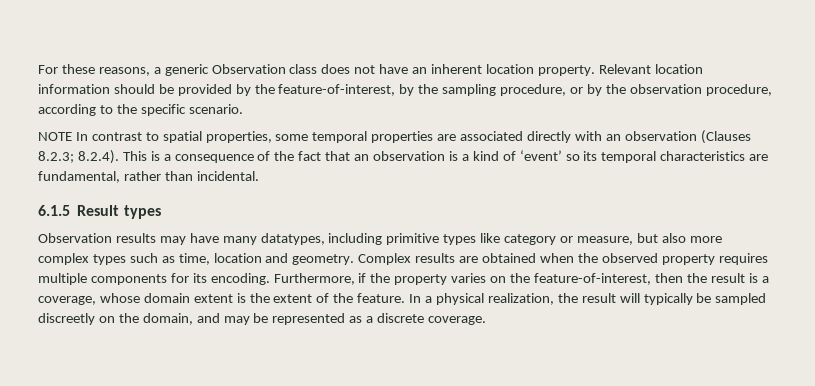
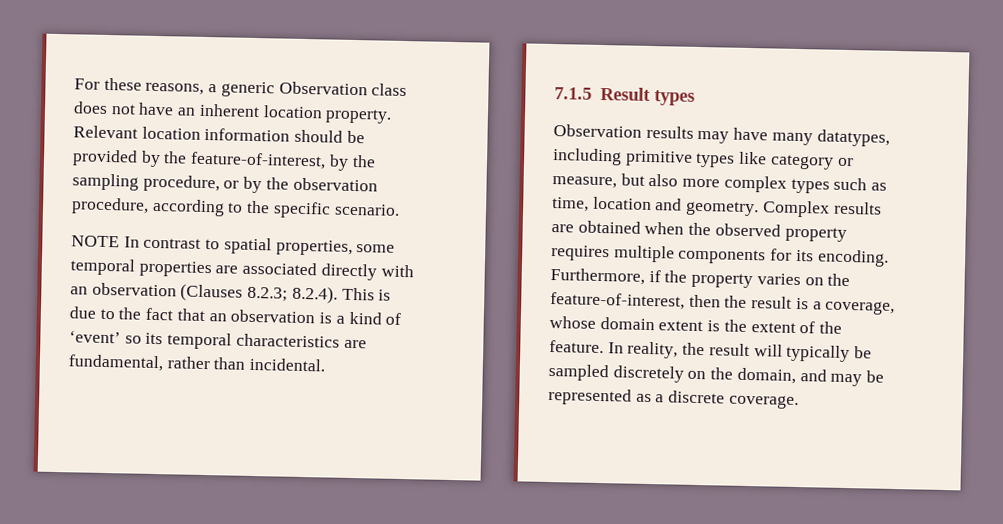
[163,151,271,163] a consequence of -> [69,306,115,320] due to
[38,205,70,216] 6.1.5 -> [554,87,592,100] 7.1.5
[425,293,554,305] a physical realization, -> [627,341,679,359] reality,
[38,313,95,325] discreetly -> [612,365,684,383] discretely

